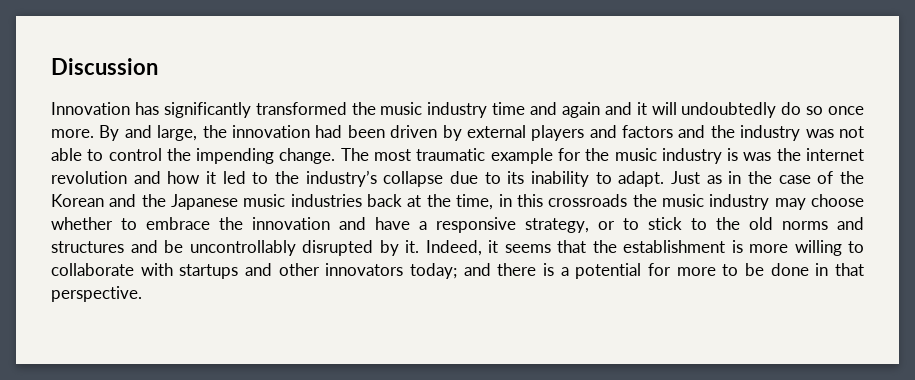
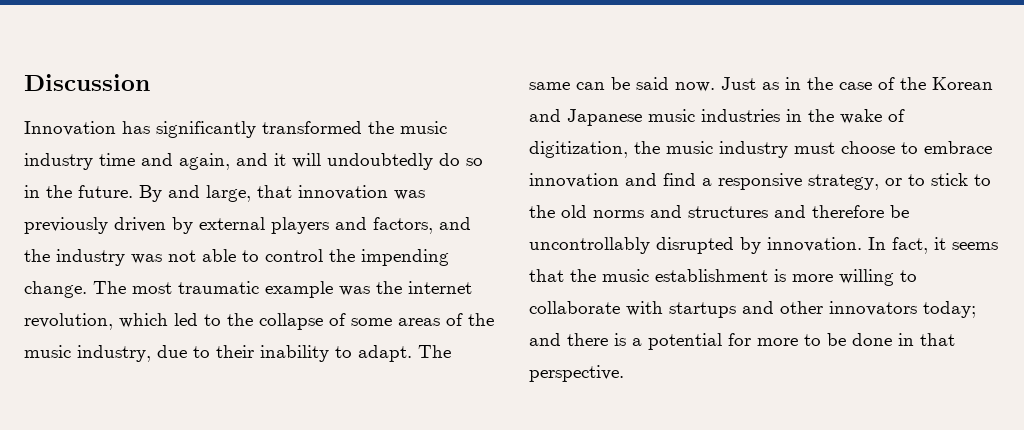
[561,102,600,118] again -> [179,153,230,170] again,
[828,106,864,115] [51,125,385,141] once more. By and large, the innovation had been -> [24,185,425,202] [24,217,108,234] in the future. By and large, that innovation was previously
[622,125,674,138] factors -> [373,217,433,234] factors,
[557,148,864,164] [51,170,444,187] for the music industry is was the internet revolution and how it led to the industry’s collapse -> [339,281,472,296] [24,313,494,330] [24,345,151,362] was the internet revolution, which led to the collapse of some areas of the music industry,
[507,171,525,184] its -> [216,345,254,358] their
(665, 179) none -> [418,345,451,358] [529,77,715,92] The same can be said now.
[141,194,166,207] the -> (561, 115) none
[367,194,865,210] [51,217,113,230] back at the time, in this crossroads the music industry may choose whether -> [786,109,905,124] [529,141,895,158] in the wake of digitization, the music industry must choose
[219,217,243,230] the -> (992, 147) none
[375,217,410,230] have -> [663,173,696,186] find
(158, 246) none -> [812,205,884,218] therefore
[405,240,482,256] it. Indeed, -> [767,237,928,254] innovation. In fact,
(617, 246) none -> [602,269,649,282] music

